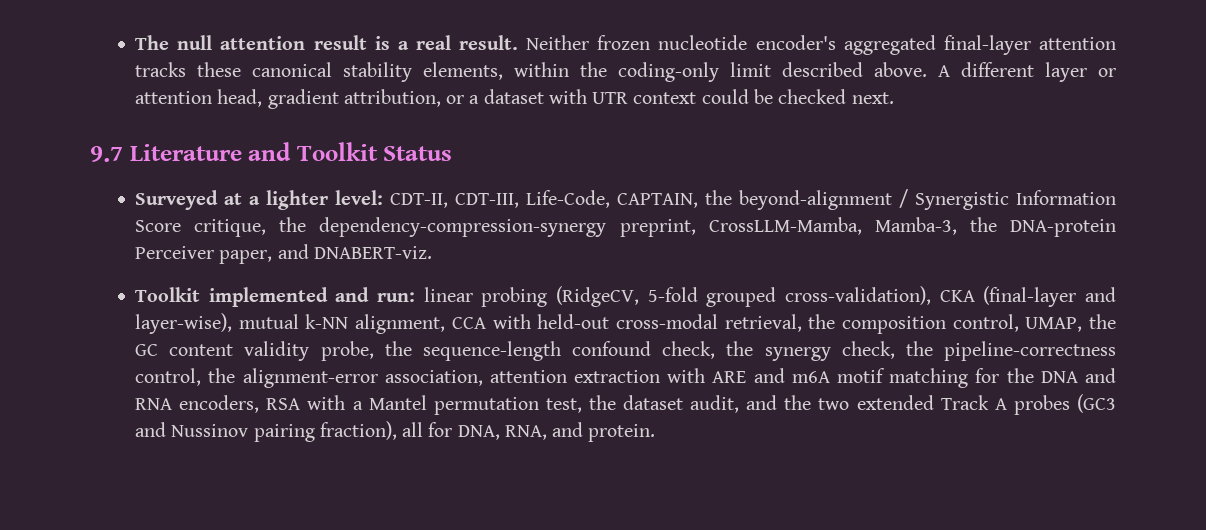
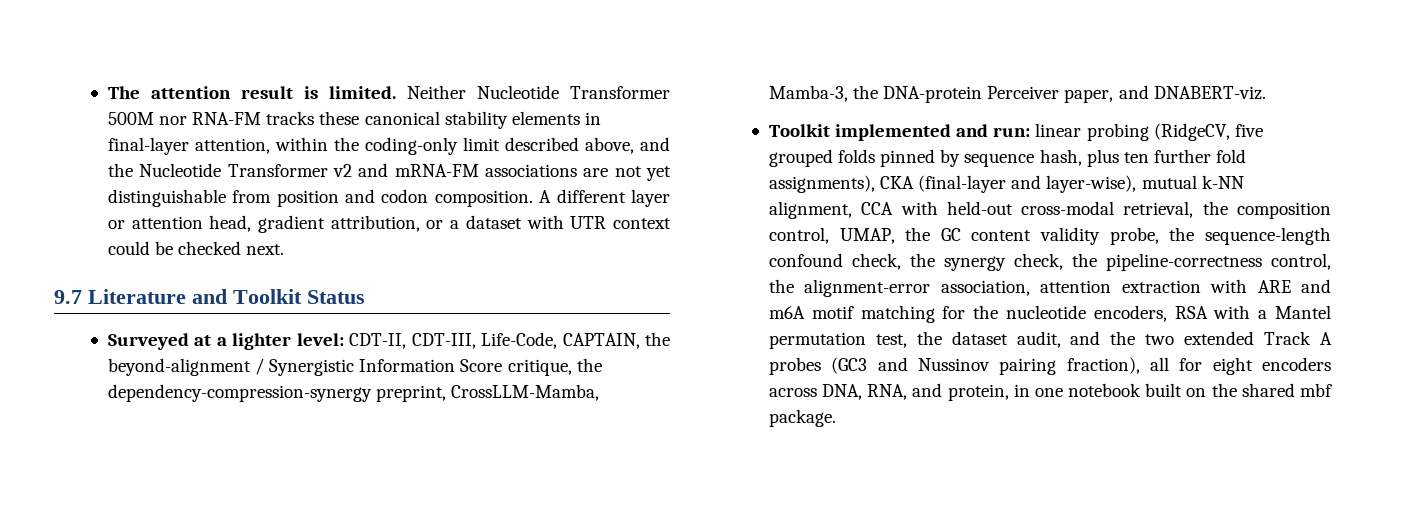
[177,35,213,50] null -> (140, 92) none
[397,35,1116,55] [135,62,504,82] a real result. Neither frozen nucleotide encoder's aggregated final-layer attention tracks these canonical stability elements, -> [328,85,670,99] [107,111,601,129] [107,137,270,155] limited. Neither Nucleotide Transformer 500M nor RNA-FM tracks these canonical stability elements in final-layer attention,
[874,62,928,77] above. -> [584,137,671,154] [107,163,671,181] [107,189,533,207] above, and the Nucleotide Transformer v2 and mRNA-FM associations are not yet distinguishable from position and codon composition.
[647,286,932,307] 5-fold grouped cross-validation), -> [1234,124,1263,137] [768,149,1247,167] [768,175,875,193] five grouped folds pinned by sequence hash, plus ten further fold assignments),
[1040,368,1116,383] [135,398,173,410] DNA and RNA -> [1005,305,1086,319] nucleotide
[457,422,656,442] DNA, RNA, and protein. -> [1212,357,1331,375] [768,383,1332,401] [768,409,836,427] eight encoders across DNA, RNA, and protein, in one notebook built on the shared mbf package.

